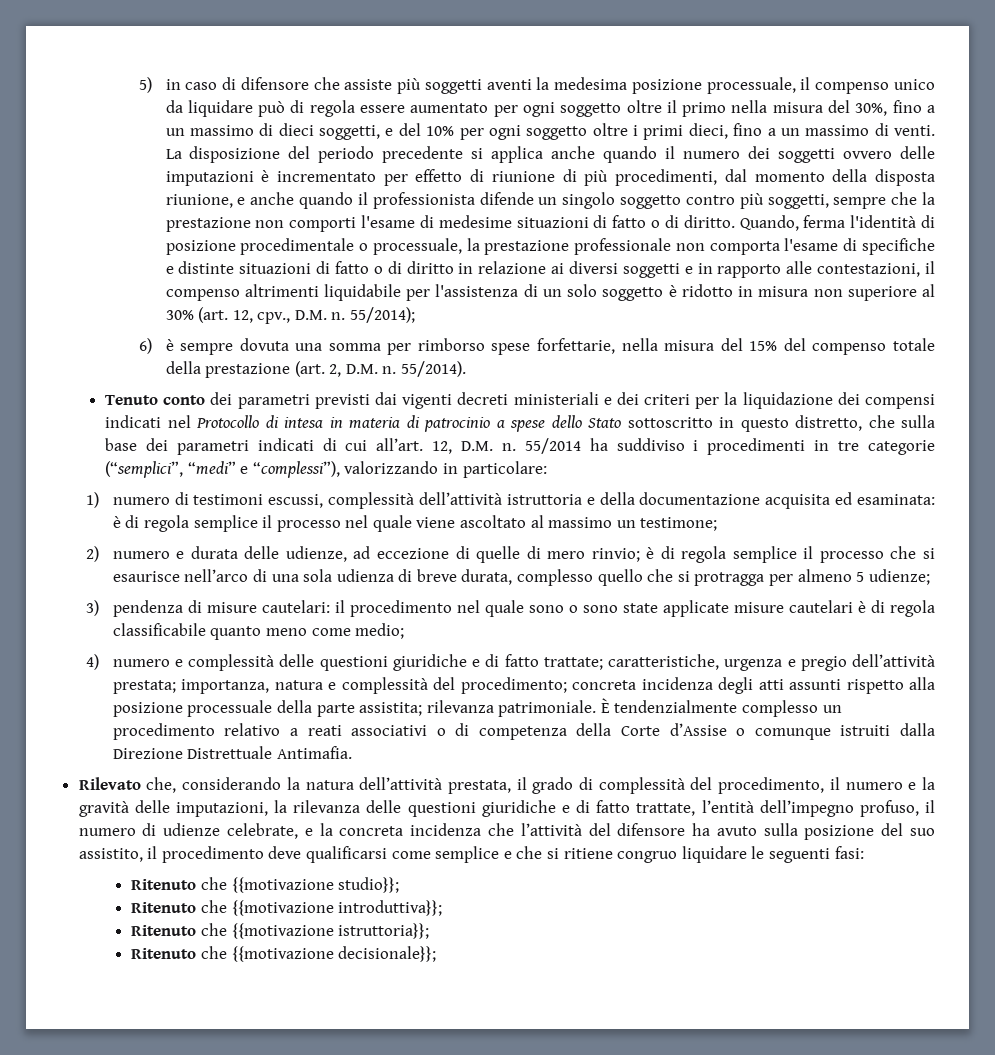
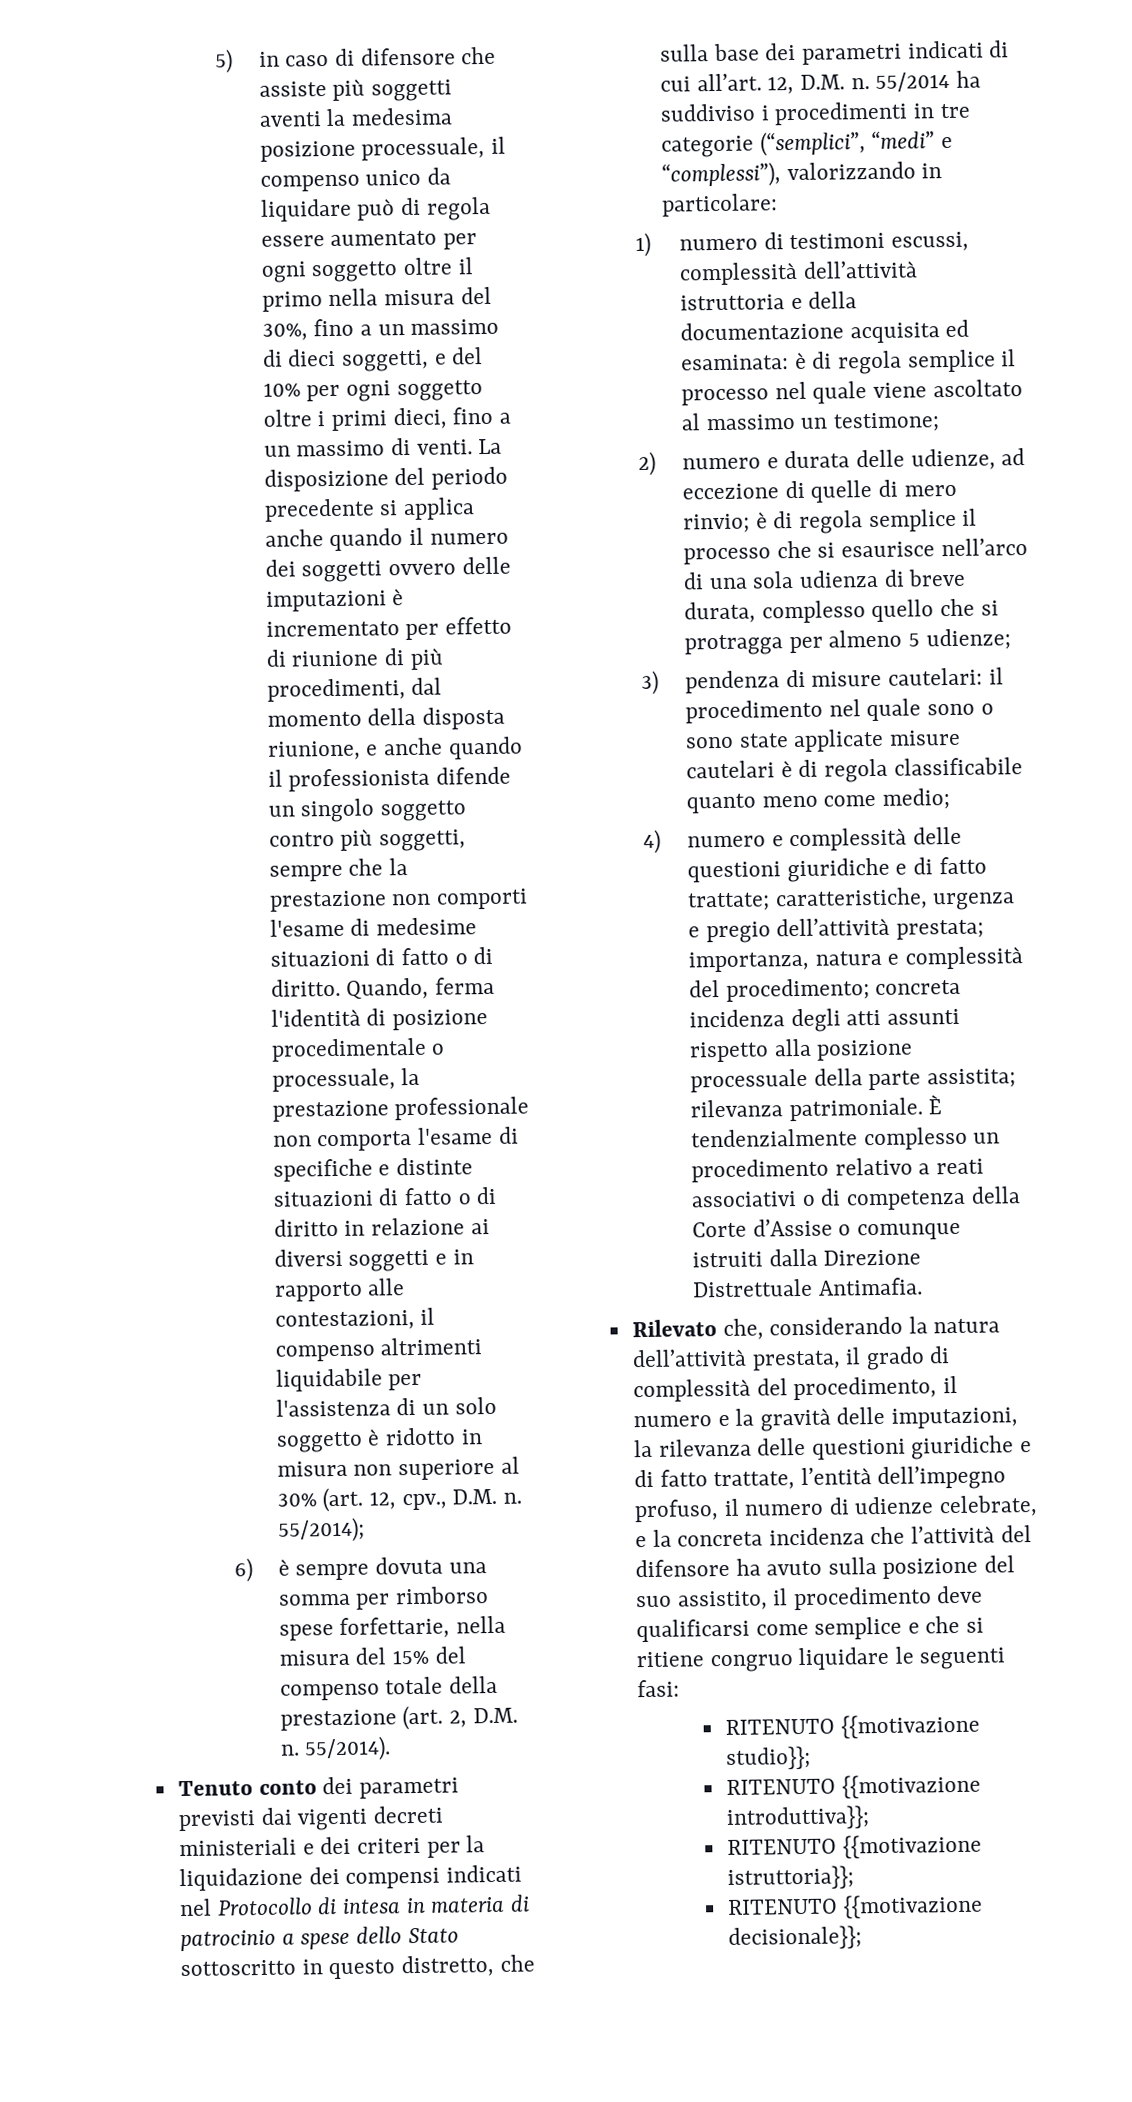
[131,877,228,890] Ritenuto che -> [725,1718,836,1735] RITENUTO
[131,900,228,913] Ritenuto che -> [726,1778,837,1795] RITENUTO
[131,923,228,936] Ritenuto che -> [727,1838,838,1855] RITENUTO
[131,946,228,959] Ritenuto che -> [727,1898,839,1915] RITENUTO

